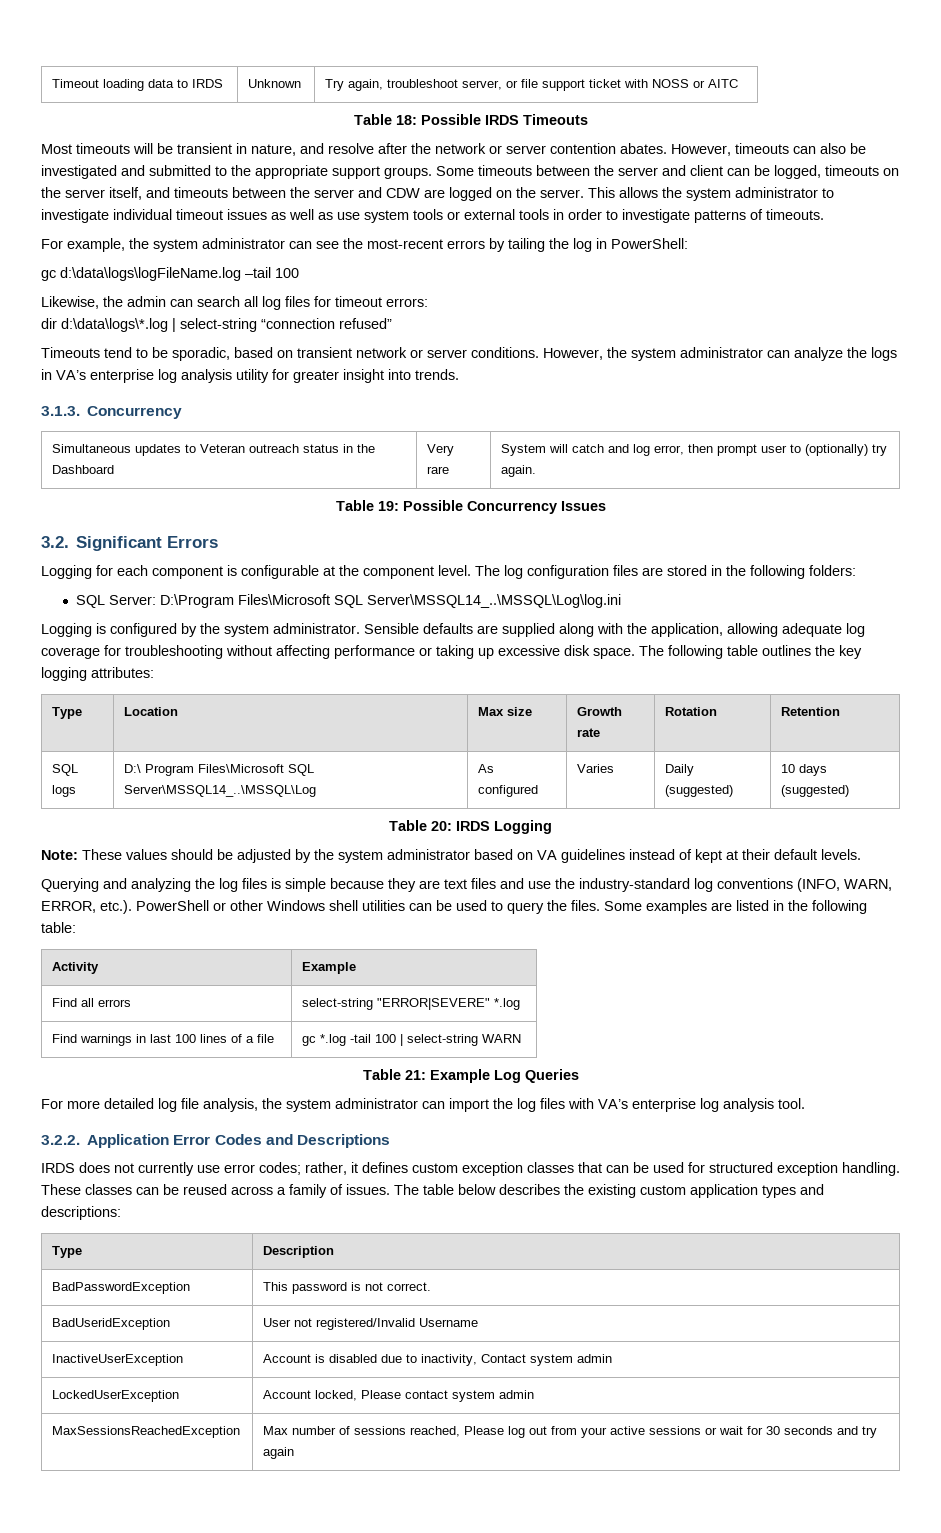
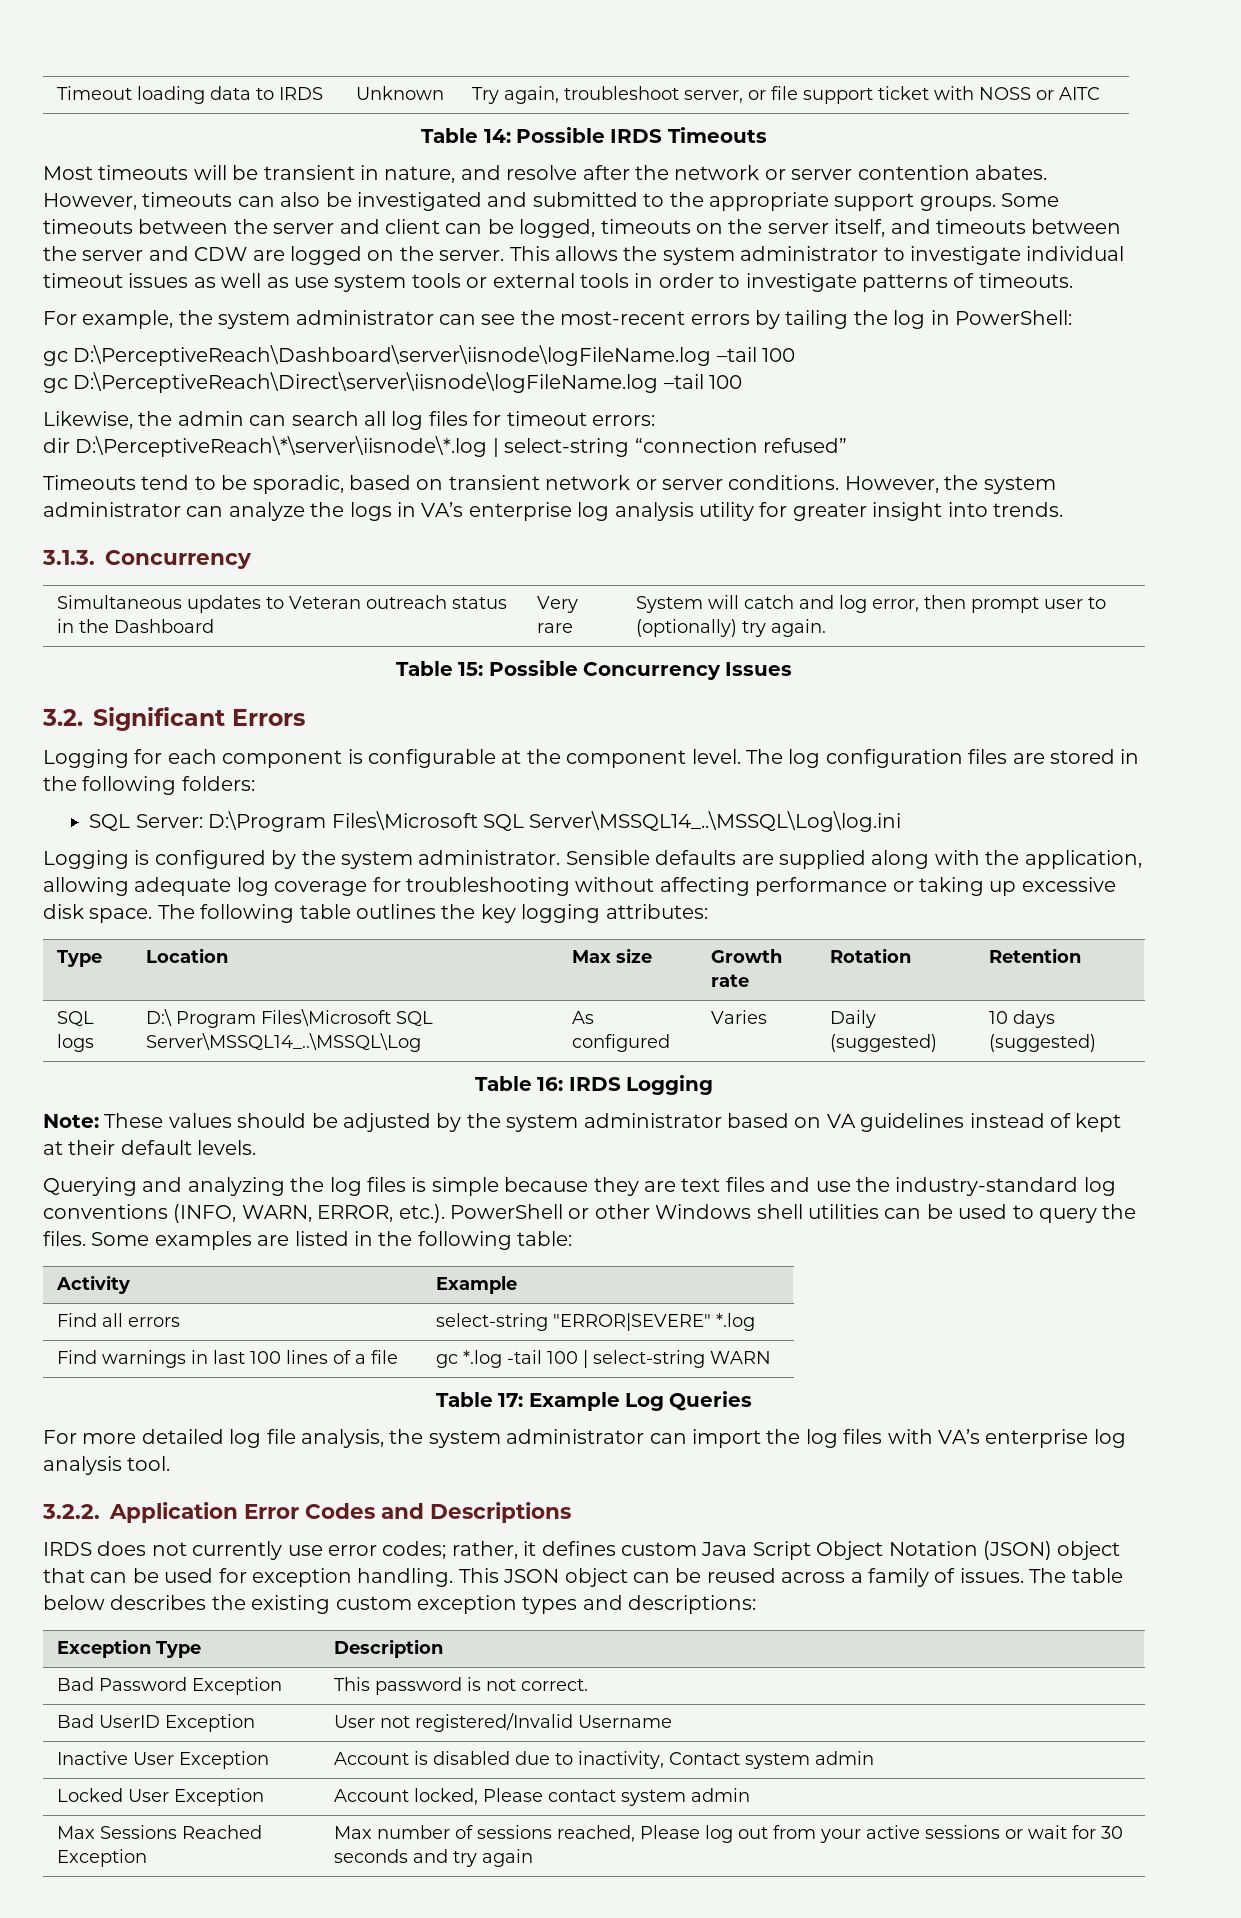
[395,115,417,125] 18: -> [483,129,511,143] 14:
[60,267,241,281] d:\data\logs\logFileName.log -> [73,345,796,366] [43,372,659,393] D:\PerceptiveReach\Dashboard\server\iisnode\logFileName.log –tail 100 // gc D:\PerceptiveReach\Direct\server\iisnode\logFileName.log
[61,318,168,332] d:\data\logs\*.log -> [75,436,488,457] D:\PerceptiveReach\*\server\iisnode\*.log
[377,501,399,511] 19: -> [458,662,484,676] 15:
[431,821,452,831] 20: -> [537,1077,564,1091] 16:
[404,1070,426,1080] 21: -> [498,1393,524,1407] 17:
[462,1162,574,1176] exception classes -> [701,1541,1121,1560] Java Script Object Notation (JSON) object
[709,1162,773,1173] structured -> (247, 1575) none
[41,1184,132,1195] These classes -> [458,1568,628,1587] This JSON object
[690,1184,758,1198] application -> [417,1595,517,1614] exception
(121, 1213) none -> [56,1639,151,1658] Exception
[52,1282,191,1294] BadPasswordException -> [56,1677,282,1695] Bad Password Exception
[52,1318,171,1330] BadUseridException -> [56,1714,255,1732] Bad UserID Exception
[52,1354,184,1366] InactiveUserException -> [56,1751,269,1769] Inactive User Exception
[52,1390,180,1402] LockedUserException -> [56,1788,264,1806] Locked User Exception
[52,1426,241,1438] MaxSessionsReachedException -> [56,1825,262,1839] [56,1849,147,1867] Max Sessions Reached Exception

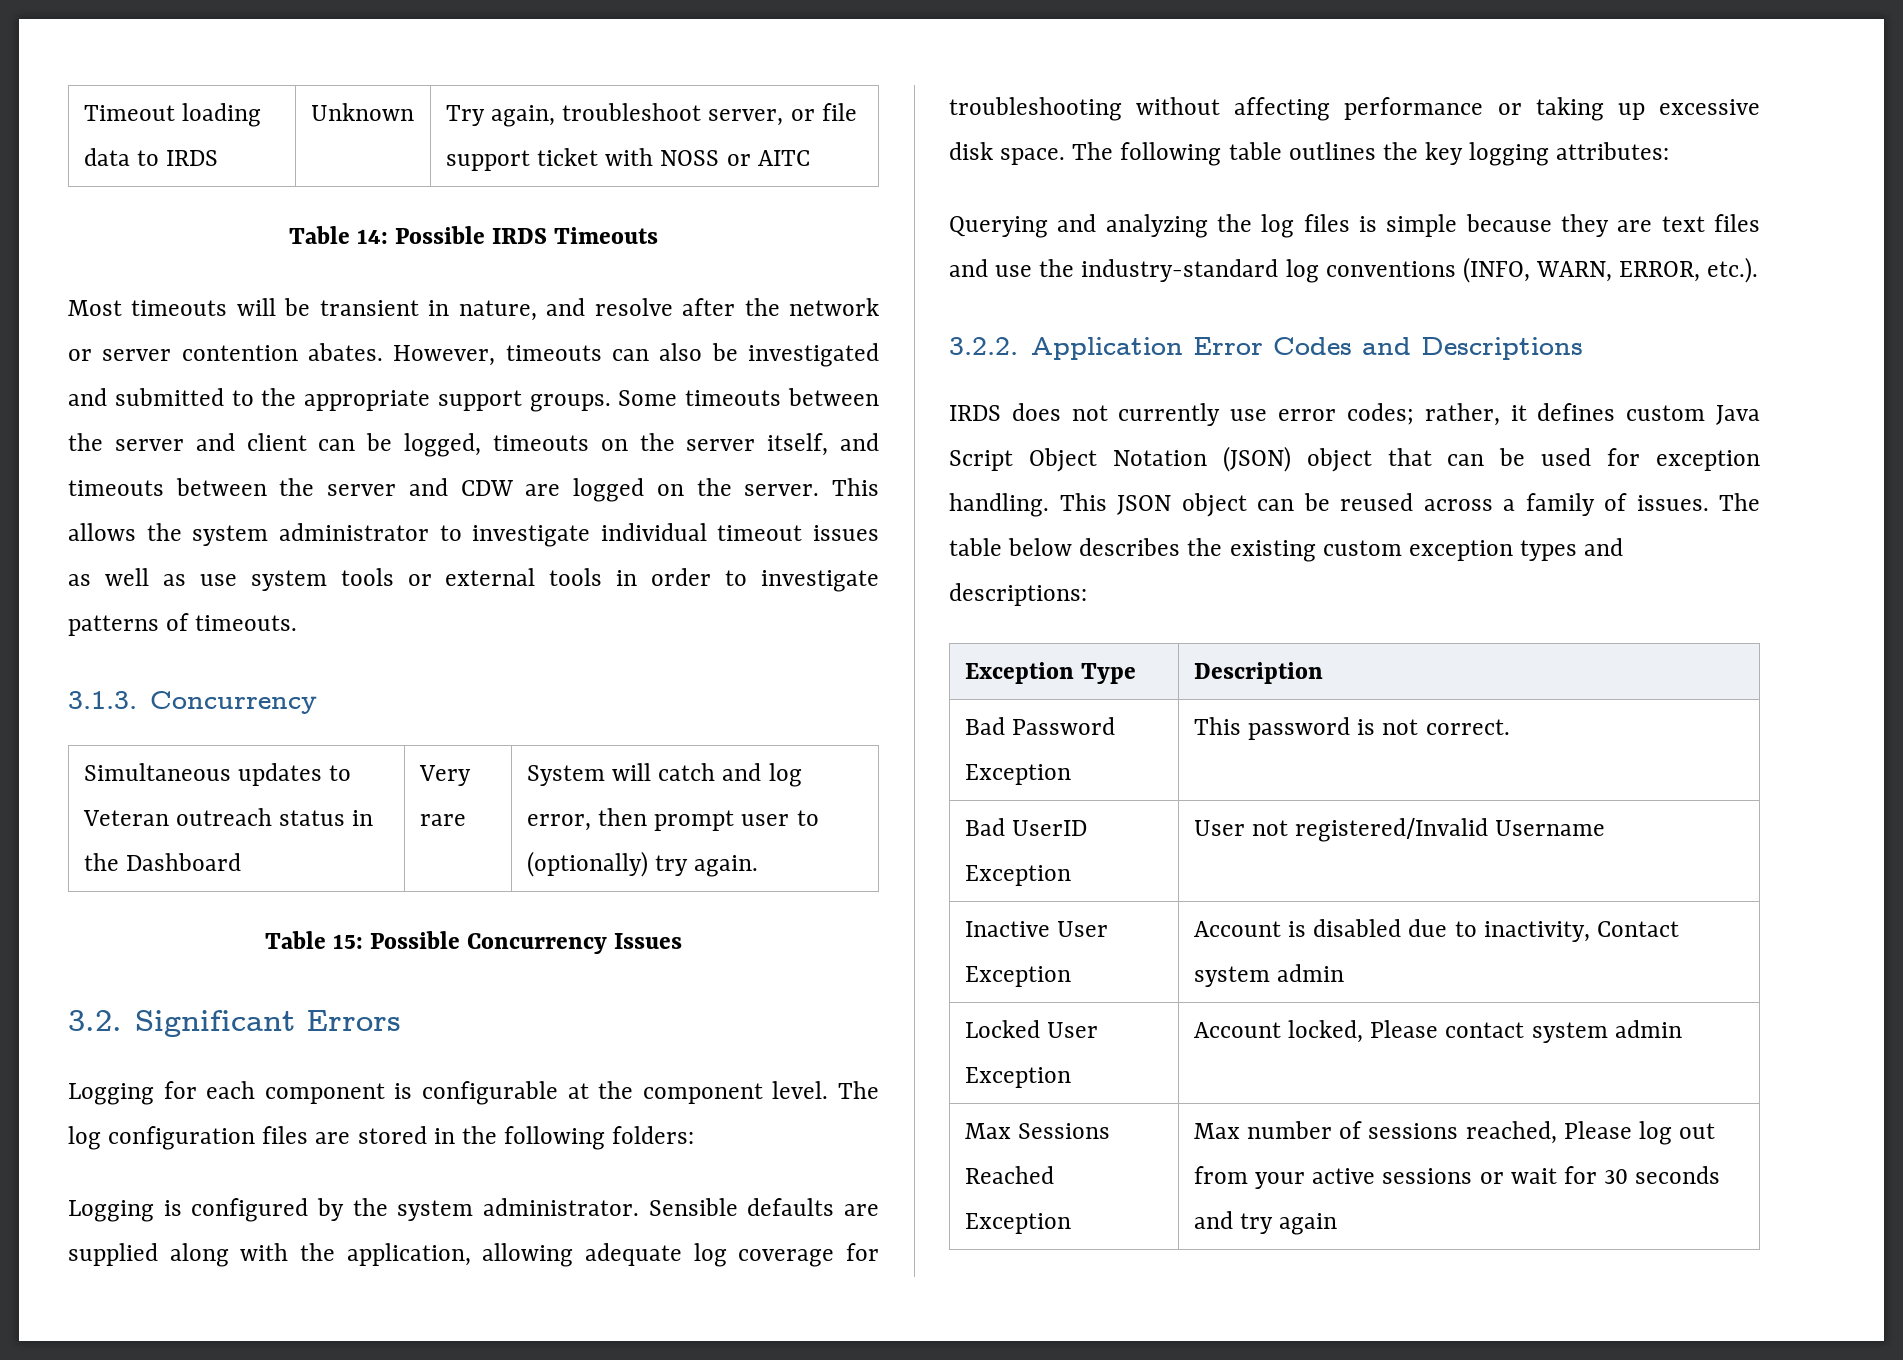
[43,310,1072,329] [43,345,796,366] [43,372,743,393] [43,411,655,430] [43,436,847,457] [43,475,1056,494] [43,502,1063,521] // For example, the system administrator can see the most-recent errors by tailing the log in PowerShell: // gc D:\PerceptiveReach\Dashboard\server\iisnode\logFileName.log –tail 100 // gc D:\PerceptiveReach\Direct\server\iisnode\logFileName.log –tail 100 // Likewise, the admin can search all log files for timeout errors: // dir D:\PerceptiveReach\*\server\iisnode\*.log | select-string “connection refused” // Timeouts tend to be sporadic, based on transient network or server conditions. However, the system administrator can analyze the logs in VA’s enterprise log analysis utility for greater insight into trends. -> (298, 623) none
[89,811,902,832] // SQL Server: D:\Program Files\Microsoft SQL Server\MSSQL14_..\MSSQL\Log\log.ini -> (695, 1135) none
[56,950,102,967] [145,948,228,963] [571,948,652,963] [710,949,782,963] [710,974,749,987] [829,948,911,963] [988,948,1081,963] [56,1011,94,1027] [56,1034,94,1052] [145,1009,433,1028] [145,1033,421,1052] [571,1011,594,1024] [571,1034,670,1052] [710,1010,767,1024] [829,1010,876,1028] [829,1034,937,1052] [988,1010,1055,1028] [988,1034,1096,1052] [474,1075,714,1095] [43,1113,1122,1132] [43,1140,257,1155] // Type | Location | Max size | Growth rate | Rotation | Retention // SQL logs | D:\ Program Files\Microsoft SQL Server\MSSQL14_..\MSSQL\Log | As configured | Varies | Daily (suggested) | 10 days (suggested) // Table 16: IRDS Logging // Note: These values should be adjusted by the system administrator based on VA guidelines instead of kept at their default levels. -> (1670, 151) none
[449,1204,1137,1223] [43,1231,573,1250] [55,1275,130,1294] [435,1276,517,1294] [56,1313,180,1327] [435,1313,755,1331] [56,1350,398,1368] [435,1350,771,1368] [435,1391,753,1411] [43,1429,1126,1448] [43,1456,171,1475] PowerShell or other Windows shell utilities can be used to query the files. Some examples are listed in the following table: // Activity | Example // Find all errors | select-string "ERROR|SEVERE" *.log // Find warnings in last 100 lines of a file | gc *.log -tail 100 | select-string WARN // Table 17: Example Log Queries // For more detailed log file analysis, the system administrator can import the log files with VA’s enterprise log analysis tool. -> (1759, 270) none

